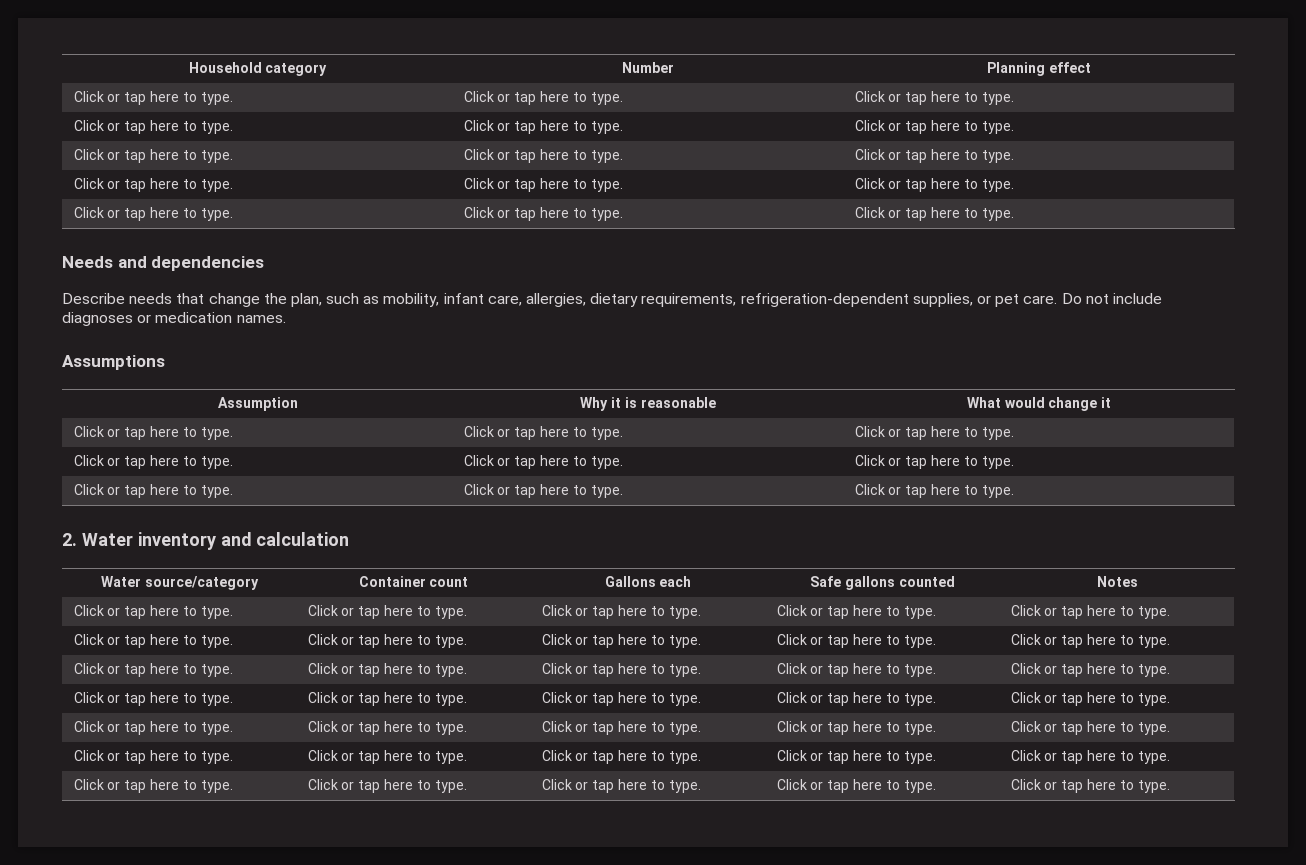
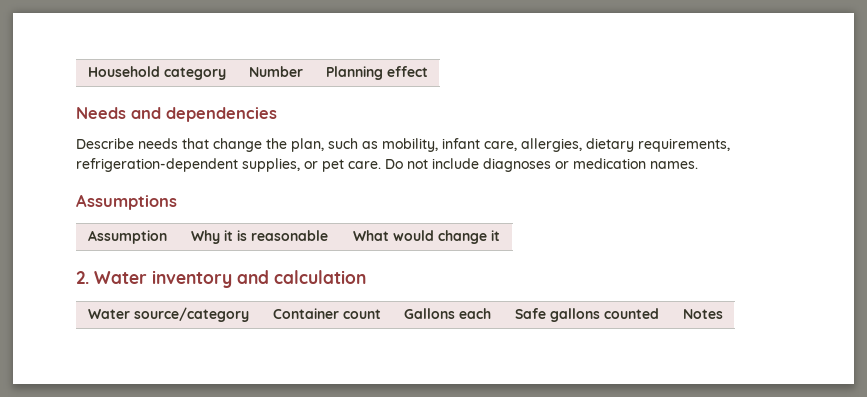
[73,91,233,105] [463,91,623,105] [854,91,1014,105] [73,120,233,134] [463,120,623,134] [854,120,1014,134] [73,149,233,163] [463,149,623,163] [854,149,1014,163] [73,178,233,192] [463,178,623,192] [854,178,1014,192] [73,207,233,221] [463,207,623,221] [854,207,1014,221] // Click or tap here to type. | Click or tap here to type. | Click or tap here to type. // Click or tap here to type. | Click or tap here to type. | Click or tap here to type. // Click or tap here to type. | Click or tap here to type. | Click or tap here to type. // Click or tap here to type. | Click or tap here to type. | Click or tap here to type. // Click or tap here to type. | Click or tap here to type. | Click or tap here to type. -> (428, 71) none
[73,426,233,440] [463,426,623,440] [854,426,1014,440] [73,455,233,469] [463,455,623,469] [854,455,1014,469] [73,484,233,498] [463,484,623,498] [854,484,1014,498] // Click or tap here to type. | Click or tap here to type. | Click or tap here to type. // Click or tap here to type. | Click or tap here to type. | Click or tap here to type. // Click or tap here to type. | Click or tap here to type. | Click or tap here to type. -> (501, 235) none
[73,605,233,619] [307,605,467,619] [541,605,701,619] [776,605,936,619] [1010,605,1170,619] [73,634,233,648] [307,634,467,648] [541,634,701,648] [776,634,936,648] [1010,634,1170,648] [73,663,233,677] [307,663,467,677] [541,663,701,677] [776,663,936,677] [1010,663,1170,677] [73,692,233,706] [307,692,467,706] [541,692,701,706] [776,692,936,706] [1010,692,1170,706] [73,721,233,735] [307,721,467,735] [541,721,701,735] [776,721,936,735] [1010,721,1170,735] [73,750,233,764] [307,750,467,764] [541,750,701,764] [776,750,936,764] [1010,750,1170,764] [73,779,233,793] [307,779,467,793] [541,779,701,793] [776,779,936,793] [1010,779,1170,793] // Click or tap here to type. | Click or tap here to type. | Click or tap here to type. | Click or tap here to type. | Click or tap here to type. // Click or tap here to type. | Click or tap here to type. | Click or tap here to type. | Click or tap here to type. | Click or tap here to type. // Click or tap here to type. | Click or tap here to type. | Click or tap here to type. | Click or tap here to type. | Click or tap here to type. // Click or tap here to type. | Click or tap here to type. | Click or tap here to type. | Click or tap here to type. | Click or tap here to type. // Click or tap here to type. | Click or tap here to type. | Click or tap here to type. | Click or tap here to type. | Click or tap here to type. // Click or tap here to type. | Click or tap here to type. | Click or tap here to type. | Click or tap here to type. | Click or tap here to type. // Click or tap here to type. | Click or tap here to type. | Click or tap here to type. | Click or tap here to type. | Click or tap here to type. -> (723, 314) none

